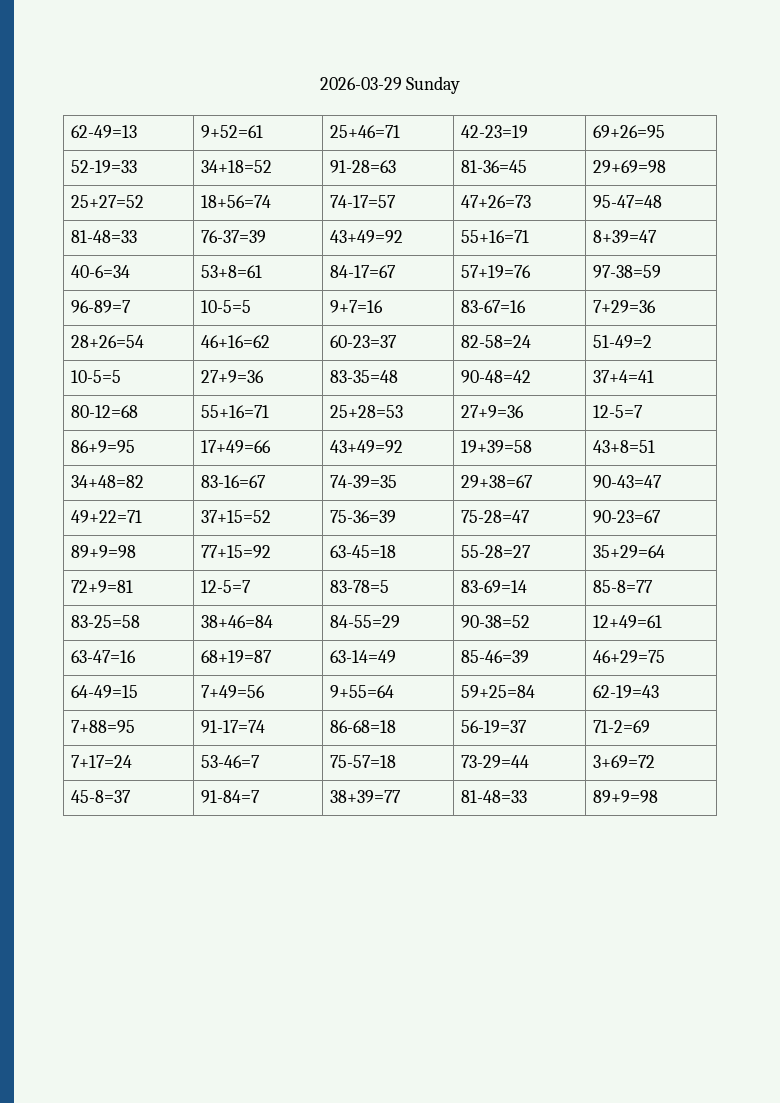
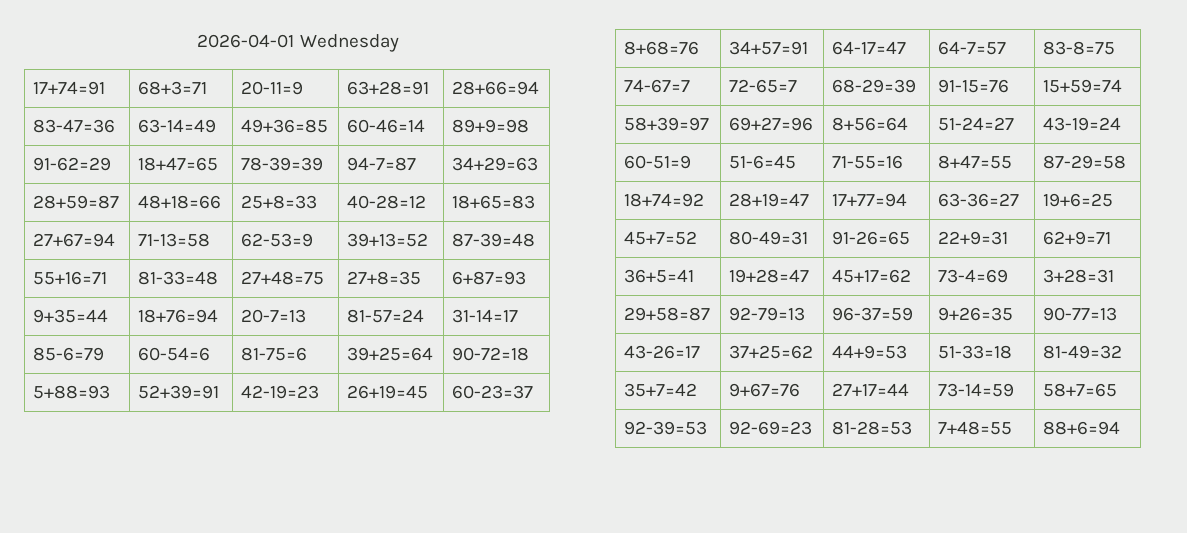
[319,76,461,94] [71,125,138,138] [201,125,264,138] [330,125,401,138] [461,125,529,138] [593,125,666,138] [71,160,138,173] [201,160,273,173] [330,160,397,173] [461,160,528,173] [593,160,667,173] [71,195,145,208] [201,195,272,208] [330,195,397,208] [461,195,532,208] [593,195,663,208] [71,230,138,243] [201,230,267,243] [330,230,404,243] [461,230,530,243] [593,230,658,243] [71,265,131,278] [201,265,263,278] [330,265,397,278] [461,265,532,278] [593,265,662,278] [71,300,132,313] [201,300,252,313] [330,300,384,313] [461,300,527,313] [593,300,657,313] [71,335,145,348] [201,335,271,348] [330,335,398,348] [461,335,532,348] [593,335,653,348] [71,370,122,383] [201,370,265,383] [330,370,399,383] [461,370,532,383] [593,370,655,383] [71,405,139,418] [201,405,270,418] [330,405,404,418] [461,405,525,418] [593,405,644,418] [71,440,136,453] [201,440,272,453] [330,440,404,453] [461,440,533,453] [593,440,656,453] [71,475,145,488] [201,475,267,488] [330,475,398,488] [461,475,534,488] [593,475,663,488] [71,510,143,523] [201,510,272,523] [330,510,397,523] [461,510,531,523] [593,510,662,523] [71,545,137,558] [201,545,272,558] [330,545,397,558] [461,545,532,558] [593,545,666,558] [71,580,134,593] [201,580,252,593] [330,580,390,593] [461,580,528,593] [593,580,654,593] [71,615,141,628] [201,615,274,628] [330,615,401,628] [461,615,531,628] [593,615,663,628] [71,650,137,663] [201,650,273,663] [330,650,397,663] [461,650,530,663] [593,650,666,663] [71,685,139,698] [201,685,266,698] [330,685,395,698] [461,685,536,698] [593,685,660,698] [71,720,136,733] [201,720,266,733] [330,720,397,733] [461,720,528,733] [593,720,651,733] [71,755,133,768] [201,755,261,768] [330,755,397,768] [461,755,530,768] [593,755,656,768] [71,790,132,803] [201,790,261,803] [330,790,402,803] [461,790,528,803] [593,790,659,803] 2026-03-29 Sunday // 62-49=13 | 9+52=61 | 25+46=71 | 42-23=19 | 69+26=95 // 52-19=33 | 34+18=52 | 91-28=63 | 81-36=45 | 29+69=98 // 25+27=52 | 18+56=74 | 74-17=57 | 47+26=73 | 95-47=48 // 81-48=33 | 76-37=39 | 43+49=92 | 55+16=71 | 8+39=47 // 40-6=34 | 53+8=61 | 84-17=67 | 57+19=76 | 97-38=59 // 96-89=7 | 10-5=5 | 9+7=16 | 83-67=16 | 7+29=36 // 28+26=54 | 46+16=62 | 60-23=37 | 82-58=24 | 51-49=2 // 10-5=5 | 27+9=36 | 83-35=48 | 90-48=42 | 37+4=41 // 80-12=68 | 55+16=71 | 25+28=53 | 27+9=36 | 12-5=7 // 86+9=95 | 17+49=66 | 43+49=92 | 19+39=58 | 43+8=51 // 34+48=82 | 83-16=67 | 74-39=35 | 29+38=67 | 90-43=47 // 49+22=71 | 37+15=52 | 75-36=39 | 75-28=47 | 90-23=67 // 89+9=98 | 77+15=92 | 63-45=18 | 55-28=27 | 35+29=64 // 72+9=81 | 12-5=7 | 83-78=5 | 83-69=14 | 85-8=77 // 83-25=58 | 38+46=84 | 84-55=29 | 90-38=52 | 12+49=61 // 63-47=16 | 68+19=87 | 63-14=49 | 85-46=39 | 46+29=75 // 64-49=15 | 7+49=56 | 9+55=64 | 59+25=84 | 62-19=43 // 7+88=95 | 91-17=74 | 86-68=18 | 56-19=37 | 71-2=69 // 7+17=24 | 53-46=7 | 75-57=18 | 73-29=44 | 3+69=72 // 45-8=37 | 91-84=7 | 38+39=77 | 81-48=33 | 89+9=98 -> [197,34,399,52] [33,81,106,95] [138,81,208,95] [241,81,304,95] [347,81,430,95] [452,81,540,95] [33,119,116,133] [138,119,217,133] [241,119,329,133] [347,119,426,133] [452,119,530,133] [33,157,112,171] [138,157,219,171] [241,157,324,171] [347,157,417,171] [452,157,539,171] [33,195,120,209] [138,195,222,209] [241,195,318,209] [347,195,427,209] [452,195,536,209] [33,233,116,247] [138,233,211,247] [241,233,314,247] [347,233,429,247] [452,233,536,247] [33,271,108,285] [138,271,219,285] [241,271,325,285] [347,271,422,285] [452,271,527,285] [33,309,109,323] [138,309,219,323] [241,309,307,323] [347,309,425,323] [452,309,519,323] [33,347,105,361] [138,347,211,361] [241,347,308,361] [347,347,434,361] [452,347,530,361] [33,385,111,399] [138,385,220,399] [241,385,320,399] [347,385,429,399] [452,385,534,399] [624,41,700,55] [729,41,809,55] [832,41,907,55] [938,41,1007,55] [1043,41,1116,55] [624,79,691,93] [729,79,798,93] [832,79,917,93] [938,79,1010,93] [1043,79,1123,93] [624,117,710,131] [729,117,814,131] [832,117,909,131] [938,117,1015,131] [1043,117,1122,131] [624,155,692,169] [729,155,797,169] [832,155,904,169] [938,155,1013,169] [1043,155,1127,169] [624,193,705,207] [729,193,810,207] [832,193,908,207] [938,193,1020,207] [1043,193,1114,207] [624,231,698,245] [729,231,809,245] [832,231,911,245] [938,231,1009,245] [1043,231,1112,245] [624,269,695,283] [729,269,810,283] [832,269,912,283] [938,269,1009,283] [1043,269,1115,283] [624,307,711,321] [729,307,806,321] [832,307,914,321] [938,307,1014,321] [1043,307,1118,321] [624,345,701,359] [729,345,814,359] [832,345,908,359] [938,345,1013,359] [1043,345,1123,359] [624,383,698,397] [729,383,801,397] [832,383,910,396] [938,383,1015,397] [1043,383,1118,397] [624,421,708,435] [729,421,813,435] [832,421,913,435] [938,421,1013,435] [1043,421,1121,435] 2026-04-01 Wednesday // 17+74=91 | 68+3=71 | 20-11=9 | 63+28=91 | 28+66=94 // 83-47=36 | 63-14=49 | 49+36=85 | 60-46=14 | 89+9=98 // 91-62=29 | 18+47=65 | 78-39=39 | 94-7=87 | 34+29=63 // 28+59=87 | 48+18=66 | 25+8=33 | 40-28=12 | 18+65=83 // 27+67=94 | 71-13=58 | 62-53=9 | 39+13=52 | 87-39=48 // 55+16=71 | 81-33=48 | 27+48=75 | 27+8=35 | 6+87=93 // 9+35=44 | 18+76=94 | 20-7=13 | 81-57=24 | 31-14=17 // 85-6=79 | 60-54=6 | 81-75=6 | 39+25=64 | 90-72=18 // 5+88=93 | 52+39=91 | 42-19=23 | 26+19=45 | 60-23=37 // 8+68=76 | 34+57=91 | 64-17=47 | 64-7=57 | 83-8=75 // 74-67=7 | 72-65=7 | 68-29=39 | 91-15=76 | 15+59=74 // 58+39=97 | 69+27=96 | 8+56=64 | 51-24=27 | 43-19=24 // 60-51=9 | 51-6=45 | 71-55=16 | 8+47=55 | 87-29=58 // 18+74=92 | 28+19=47 | 17+77=94 | 63-36=27 | 19+6=25 // 45+7=52 | 80-49=31 | 91-26=65 | 22+9=31 | 62+9=71 // 36+5=41 | 19+28=47 | 45+17=62 | 73-4=69 | 3+28=31 // 29+58=87 | 92-79=13 | 96-37=59 | 9+26=35 | 90-77=13 // 43-26=17 | 37+25=62 | 44+9=53 | 51-33=18 | 81-49=32 // 35+7=42 | 9+67=76 | 27+17=44 | 73-14=59 | 58+7=65 // 92-39=53 | 92-69=23 | 81-28=53 | 7+48=55 | 88+6=94

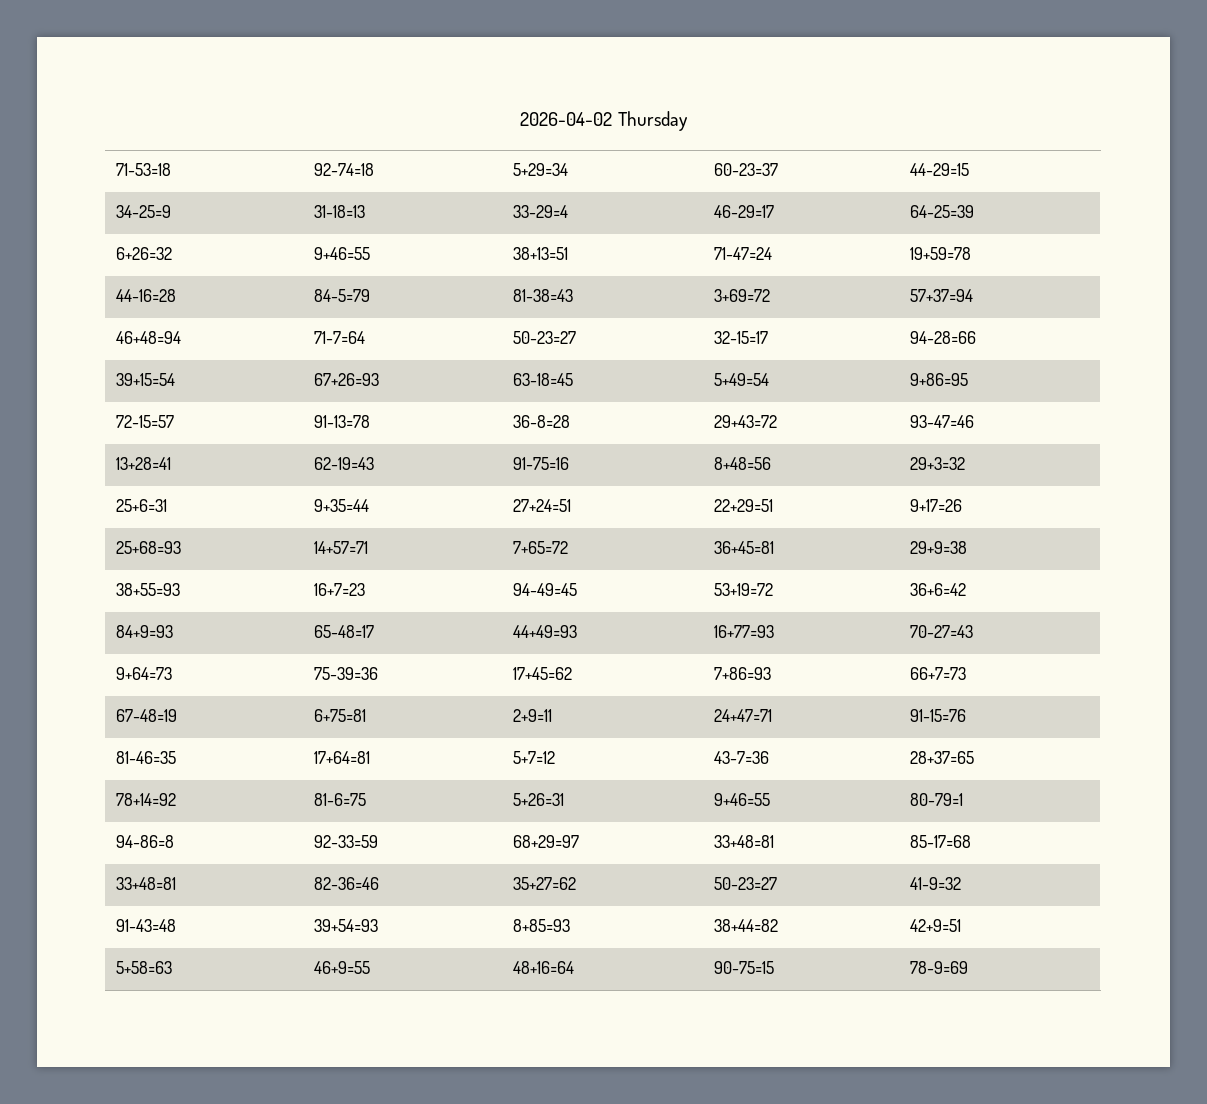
[197,34,399,52] [33,81,106,95] [138,81,208,95] [241,81,304,95] [347,81,430,95] [452,81,540,95] [33,119,116,133] [138,119,217,133] [241,119,329,133] [347,119,426,133] [452,119,530,133] [33,157,112,171] [138,157,219,171] [241,157,324,171] [347,157,417,171] [452,157,539,171] [33,195,120,209] [138,195,222,209] [241,195,318,209] [347,195,427,209] [452,195,536,209] [33,233,116,247] [138,233,211,247] [241,233,314,247] [347,233,429,247] [452,233,536,247] [33,271,108,285] [138,271,219,285] [241,271,325,285] [347,271,422,285] [452,271,527,285] [33,309,109,323] [138,309,219,323] [241,309,307,323] [347,309,425,323] [452,309,519,323] [33,347,105,361] [138,347,211,361] [241,347,308,361] [347,347,434,361] [452,347,530,361] [33,385,111,399] [138,385,220,399] [241,385,320,399] [347,385,429,399] [452,385,534,399] [624,41,700,55] [729,41,809,55] [832,41,907,55] [938,41,1007,55] [1043,41,1116,55] [624,79,691,93] [729,79,798,93] [832,79,917,93] [938,79,1010,93] [1043,79,1123,93] [624,117,710,131] [729,117,814,131] [832,117,909,131] [938,117,1015,131] [1043,117,1122,131] [624,155,692,169] [729,155,797,169] [832,155,904,169] [938,155,1013,169] [1043,155,1127,169] [624,193,705,207] [729,193,810,207] [832,193,908,207] [938,193,1020,207] [1043,193,1114,207] [624,231,698,245] [729,231,809,245] [832,231,911,245] [938,231,1009,245] [1043,231,1112,245] [624,269,695,283] [729,269,810,283] [832,269,912,283] [938,269,1009,283] [1043,269,1115,283] [624,307,711,321] [729,307,806,321] [832,307,914,321] [938,307,1014,321] [1043,307,1118,321] [624,345,701,359] [729,345,814,359] [832,345,908,359] [938,345,1013,359] [1043,345,1123,359] [624,383,698,397] [729,383,801,397] [832,383,910,396] [938,383,1015,397] [1043,383,1118,397] [624,421,708,435] [729,421,813,435] [832,421,913,435] [938,421,1013,435] [1043,421,1121,435] 2026-04-01 Wednesday // 17+74=91 | 68+3=71 | 20-11=9 | 63+28=91 | 28+66=94 // 83-47=36 | 63-14=49 | 49+36=85 | 60-46=14 | 89+9=98 // 91-62=29 | 18+47=65 | 78-39=39 | 94-7=87 | 34+29=63 // 28+59=87 | 48+18=66 | 25+8=33 | 40-28=12 | 18+65=83 // 27+67=94 | 71-13=58 | 62-53=9 | 39+13=52 | 87-39=48 // 55+16=71 | 81-33=48 | 27+48=75 | 27+8=35 | 6+87=93 // 9+35=44 | 18+76=94 | 20-7=13 | 81-57=24 | 31-14=17 // 85-6=79 | 60-54=6 | 81-75=6 | 39+25=64 | 90-72=18 // 5+88=93 | 52+39=91 | 42-19=23 | 26+19=45 | 60-23=37 // 8+68=76 | 34+57=91 | 64-17=47 | 64-7=57 | 83-8=75 // 74-67=7 | 72-65=7 | 68-29=39 | 91-15=76 | 15+59=74 // 58+39=97 | 69+27=96 | 8+56=64 | 51-24=27 | 43-19=24 // 60-51=9 | 51-6=45 | 71-55=16 | 8+47=55 | 87-29=58 // 18+74=92 | 28+19=47 | 17+77=94 | 63-36=27 | 19+6=25 // 45+7=52 | 80-49=31 | 91-26=65 | 22+9=31 | 62+9=71 // 36+5=41 | 19+28=47 | 45+17=62 | 73-4=69 | 3+28=31 // 29+58=87 | 92-79=13 | 96-37=59 | 9+26=35 | 90-77=13 // 43-26=17 | 37+25=62 | 44+9=53 | 51-33=18 | 81-49=32 // 35+7=42 | 9+67=76 | 27+17=44 | 73-14=59 | 58+7=65 // 92-39=53 | 92-69=23 | 81-28=53 | 7+48=55 | 88+6=94 -> [520,111,688,131] [115,163,171,176] [313,163,374,176] [512,163,568,176] [713,163,778,176] [909,163,969,176] [115,205,171,218] [313,205,365,218] [512,205,568,218] [713,205,774,218] [909,205,974,218] [115,247,172,260] [313,247,370,260] [512,247,568,260] [713,247,772,260] [909,247,971,260] [115,289,176,302] [313,289,370,302] [512,289,573,302] [713,289,770,302] [909,289,973,302] [115,331,181,344] [313,331,365,344] [512,331,576,344] [713,331,768,344] [909,331,976,344] [115,373,175,386] [313,373,379,386] [512,373,573,386] [713,373,769,386] [909,373,968,386] [115,415,174,428] [313,415,370,428] [512,415,570,428] [713,415,777,428] [909,415,974,428] [115,457,171,470] [313,457,374,470] [512,457,569,470] [713,457,771,470] [909,457,965,470] [115,499,167,512] [313,499,369,512] [512,499,571,512] [713,499,773,512] [909,499,962,512] [115,541,181,554] [313,541,368,554] [512,541,568,554] [713,541,774,554] [909,541,967,554] [115,583,180,596] [313,583,365,596] [512,583,577,596] [713,583,773,596] [909,583,966,596] [115,625,173,638] [313,625,374,638] [512,625,577,638] [713,625,774,638] [909,625,973,638] [115,667,172,680] [313,667,378,680] [512,667,572,680] [713,667,771,680] [909,667,966,680] [115,709,177,722] [313,709,366,722] [512,709,552,722] [713,709,772,722] [909,709,966,722] [115,751,176,764] [313,751,370,764] [512,751,555,764] [713,751,769,764] [909,751,974,764] [115,793,176,806] [313,793,366,806] [512,793,564,806] [713,793,770,806] [909,793,963,806] [115,835,174,848] [313,835,378,848] [512,835,579,848] [713,835,774,848] [909,835,971,848] [115,877,176,890] [313,877,379,890] [512,877,576,890] [713,877,777,890] [909,877,961,890] [115,919,176,932] [313,919,378,932] [512,919,570,932] [713,919,778,932] [909,919,961,932] [115,961,172,974] [313,961,370,974] [512,961,574,974] [713,961,774,974] [909,961,968,974] 2026-04-02 Thursday // 71-53=18 | 92-74=18 | 5+29=34 | 60-23=37 | 44-29=15 // 34-25=9 | 31-18=13 | 33-29=4 | 46-29=17 | 64-25=39 // 6+26=32 | 9+46=55 | 38+13=51 | 71-47=24 | 19+59=78 // 44-16=28 | 84-5=79 | 81-38=43 | 3+69=72 | 57+37=94 // 46+48=94 | 71-7=64 | 50-23=27 | 32-15=17 | 94-28=66 // 39+15=54 | 67+26=93 | 63-18=45 | 5+49=54 | 9+86=95 // 72-15=57 | 91-13=78 | 36-8=28 | 29+43=72 | 93-47=46 // 13+28=41 | 62-19=43 | 91-75=16 | 8+48=56 | 29+3=32 // 25+6=31 | 9+35=44 | 27+24=51 | 22+29=51 | 9+17=26 // 25+68=93 | 14+57=71 | 7+65=72 | 36+45=81 | 29+9=38 // 38+55=93 | 16+7=23 | 94-49=45 | 53+19=72 | 36+6=42 // 84+9=93 | 65-48=17 | 44+49=93 | 16+77=93 | 70-27=43 // 9+64=73 | 75-39=36 | 17+45=62 | 7+86=93 | 66+7=73 // 67-48=19 | 6+75=81 | 2+9=11 | 24+47=71 | 91-15=76 // 81-46=35 | 17+64=81 | 5+7=12 | 43-7=36 | 28+37=65 // 78+14=92 | 81-6=75 | 5+26=31 | 9+46=55 | 80-79=1 // 94-86=8 | 92-33=59 | 68+29=97 | 33+48=81 | 85-17=68 // 33+48=81 | 82-36=46 | 35+27=62 | 50-23=27 | 41-9=32 // 91-43=48 | 39+54=93 | 8+85=93 | 38+44=82 | 42+9=51 // 5+58=63 | 46+9=55 | 48+16=64 | 90-75=15 | 78-9=69

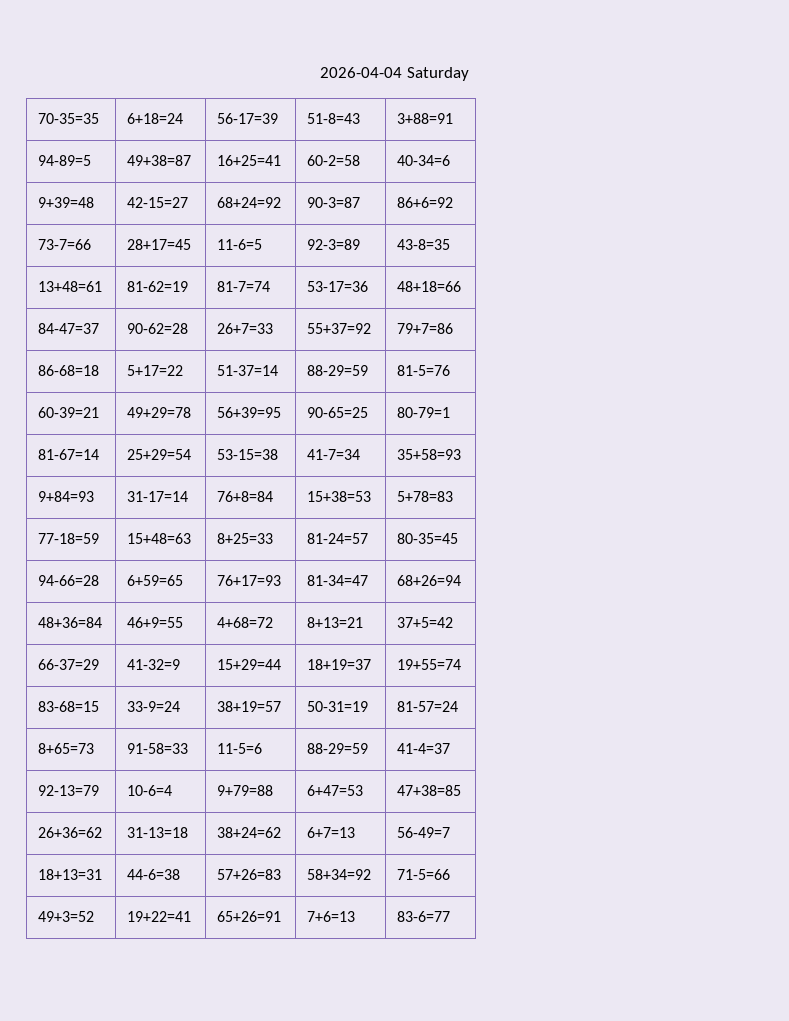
[520,111,688,131] [115,163,171,176] [313,163,374,176] [512,163,568,176] [713,163,778,176] [909,163,969,176] [115,205,171,218] [313,205,365,218] [512,205,568,218] [713,205,774,218] [909,205,974,218] [115,247,172,260] [313,247,370,260] [512,247,568,260] [713,247,772,260] [909,247,971,260] [115,289,176,302] [313,289,370,302] [512,289,573,302] [713,289,770,302] [909,289,973,302] [115,331,181,344] [313,331,365,344] [512,331,576,344] [713,331,768,344] [909,331,976,344] [115,373,175,386] [313,373,379,386] [512,373,573,386] [713,373,769,386] [909,373,968,386] [115,415,174,428] [313,415,370,428] [512,415,570,428] [713,415,777,428] [909,415,974,428] [115,457,171,470] [313,457,374,470] [512,457,569,470] [713,457,771,470] [909,457,965,470] [115,499,167,512] [313,499,369,512] [512,499,571,512] [713,499,773,512] [909,499,962,512] [115,541,181,554] [313,541,368,554] [512,541,568,554] [713,541,774,554] [909,541,967,554] [115,583,180,596] [313,583,365,596] [512,583,577,596] [713,583,773,596] [909,583,966,596] [115,625,173,638] [313,625,374,638] [512,625,577,638] [713,625,774,638] [909,625,973,638] [115,667,172,680] [313,667,378,680] [512,667,572,680] [713,667,771,680] [909,667,966,680] [115,709,177,722] [313,709,366,722] [512,709,552,722] [713,709,772,722] [909,709,966,722] [115,751,176,764] [313,751,370,764] [512,751,555,764] [713,751,769,764] [909,751,974,764] [115,793,176,806] [313,793,366,806] [512,793,564,806] [713,793,770,806] [909,793,963,806] [115,835,174,848] [313,835,378,848] [512,835,579,848] [713,835,774,848] [909,835,971,848] [115,877,176,890] [313,877,379,890] [512,877,576,890] [713,877,777,890] [909,877,961,890] [115,919,176,932] [313,919,378,932] [512,919,570,932] [713,919,778,932] [909,919,961,932] [115,961,172,974] [313,961,370,974] [512,961,574,974] [713,961,774,974] [909,961,968,974] 2026-04-02 Thursday // 71-53=18 | 92-74=18 | 5+29=34 | 60-23=37 | 44-29=15 // 34-25=9 | 31-18=13 | 33-29=4 | 46-29=17 | 64-25=39 // 6+26=32 | 9+46=55 | 38+13=51 | 71-47=24 | 19+59=78 // 44-16=28 | 84-5=79 | 81-38=43 | 3+69=72 | 57+37=94 // 46+48=94 | 71-7=64 | 50-23=27 | 32-15=17 | 94-28=66 // 39+15=54 | 67+26=93 | 63-18=45 | 5+49=54 | 9+86=95 // 72-15=57 | 91-13=78 | 36-8=28 | 29+43=72 | 93-47=46 // 13+28=41 | 62-19=43 | 91-75=16 | 8+48=56 | 29+3=32 // 25+6=31 | 9+35=44 | 27+24=51 | 22+29=51 | 9+17=26 // 25+68=93 | 14+57=71 | 7+65=72 | 36+45=81 | 29+9=38 // 38+55=93 | 16+7=23 | 94-49=45 | 53+19=72 | 36+6=42 // 84+9=93 | 65-48=17 | 44+49=93 | 16+77=93 | 70-27=43 // 9+64=73 | 75-39=36 | 17+45=62 | 7+86=93 | 66+7=73 // 67-48=19 | 6+75=81 | 2+9=11 | 24+47=71 | 91-15=76 // 81-46=35 | 17+64=81 | 5+7=12 | 43-7=36 | 28+37=65 // 78+14=92 | 81-6=75 | 5+26=31 | 9+46=55 | 80-79=1 // 94-86=8 | 92-33=59 | 68+29=97 | 33+48=81 | 85-17=68 // 33+48=81 | 82-36=46 | 35+27=62 | 50-23=27 | 41-9=32 // 91-43=48 | 39+54=93 | 8+85=93 | 38+44=82 | 42+9=51 // 5+58=63 | 46+9=55 | 48+16=64 | 90-75=15 | 78-9=69 -> [320,67,469,81] [38,113,100,124] [127,113,184,124] [217,113,279,124] [307,113,361,124] [397,113,454,124] [38,155,92,166] [127,155,192,166] [217,155,282,166] [307,155,361,166] [397,155,451,166] [38,197,95,208] [127,197,189,208] [217,197,282,208] [307,197,361,208] [397,197,454,208] [38,239,92,250] [127,239,192,250] [217,239,263,250] [307,239,361,250] [397,239,451,250] [38,281,103,292] [127,281,189,292] [217,281,271,292] [307,281,369,292] [397,281,462,292] [38,323,100,334] [127,323,189,334] [217,323,274,334] [307,323,372,334] [397,323,454,334] [38,365,100,376] [127,365,184,376] [217,365,279,376] [307,365,369,376] [397,365,451,376] [38,407,100,418] [127,407,192,418] [217,407,282,418] [307,407,369,418] [397,407,451,418] [38,449,100,460] [127,449,192,460] [217,449,279,460] [307,449,361,460] [397,449,462,460] [38,491,95,502] [127,491,189,502] [217,491,274,502] [307,491,372,502] [397,491,454,502] [38,533,100,544] [127,533,192,544] [217,533,274,544] [307,533,369,544] [397,533,459,544] [38,575,100,586] [127,575,184,586] [217,575,282,586] [307,575,369,586] [397,575,462,586] [38,617,103,628] [127,617,184,628] [217,617,274,628] [307,617,364,628] [397,617,454,628] [38,659,100,670] [127,659,181,670] [217,659,282,670] [307,659,372,670] [397,659,462,670] [38,701,100,712] [127,701,181,712] [217,701,282,712] [307,701,369,712] [397,701,459,712] [38,743,95,754] [127,743,189,754] [217,743,263,754] [307,743,369,754] [397,743,451,754] [38,785,100,796] [127,785,173,796] [217,785,274,796] [307,785,364,796] [397,785,462,796] [38,827,103,838] [127,827,189,838] [217,827,282,838] [307,827,356,838] [397,827,451,838] [38,869,103,880] [127,869,181,880] [217,869,282,880] [307,869,372,880] [397,869,451,880] [38,911,95,922] [127,911,192,922] [217,911,282,922] [307,911,356,922] [397,911,451,922] 2026-04-04 Saturday // 70-35=35 | 6+18=24 | 56-17=39 | 51-8=43 | 3+88=91 // 94-89=5 | 49+38=87 | 16+25=41 | 60-2=58 | 40-34=6 // 9+39=48 | 42-15=27 | 68+24=92 | 90-3=87 | 86+6=92 // 73-7=66 | 28+17=45 | 11-6=5 | 92-3=89 | 43-8=35 // 13+48=61 | 81-62=19 | 81-7=74 | 53-17=36 | 48+18=66 // 84-47=37 | 90-62=28 | 26+7=33 | 55+37=92 | 79+7=86 // 86-68=18 | 5+17=22 | 51-37=14 | 88-29=59 | 81-5=76 // 60-39=21 | 49+29=78 | 56+39=95 | 90-65=25 | 80-79=1 // 81-67=14 | 25+29=54 | 53-15=38 | 41-7=34 | 35+58=93 // 9+84=93 | 31-17=14 | 76+8=84 | 15+38=53 | 5+78=83 // 77-18=59 | 15+48=63 | 8+25=33 | 81-24=57 | 80-35=45 // 94-66=28 | 6+59=65 | 76+17=93 | 81-34=47 | 68+26=94 // 48+36=84 | 46+9=55 | 4+68=72 | 8+13=21 | 37+5=42 // 66-37=29 | 41-32=9 | 15+29=44 | 18+19=37 | 19+55=74 // 83-68=15 | 33-9=24 | 38+19=57 | 50-31=19 | 81-57=24 // 8+65=73 | 91-58=33 | 11-5=6 | 88-29=59 | 41-4=37 // 92-13=79 | 10-6=4 | 9+79=88 | 6+47=53 | 47+38=85 // 26+36=62 | 31-13=18 | 38+24=62 | 6+7=13 | 56-49=7 // 18+13=31 | 44-6=38 | 57+26=83 | 58+34=92 | 71-5=66 // 49+3=52 | 19+22=41 | 65+26=91 | 7+6=13 | 83-6=77

